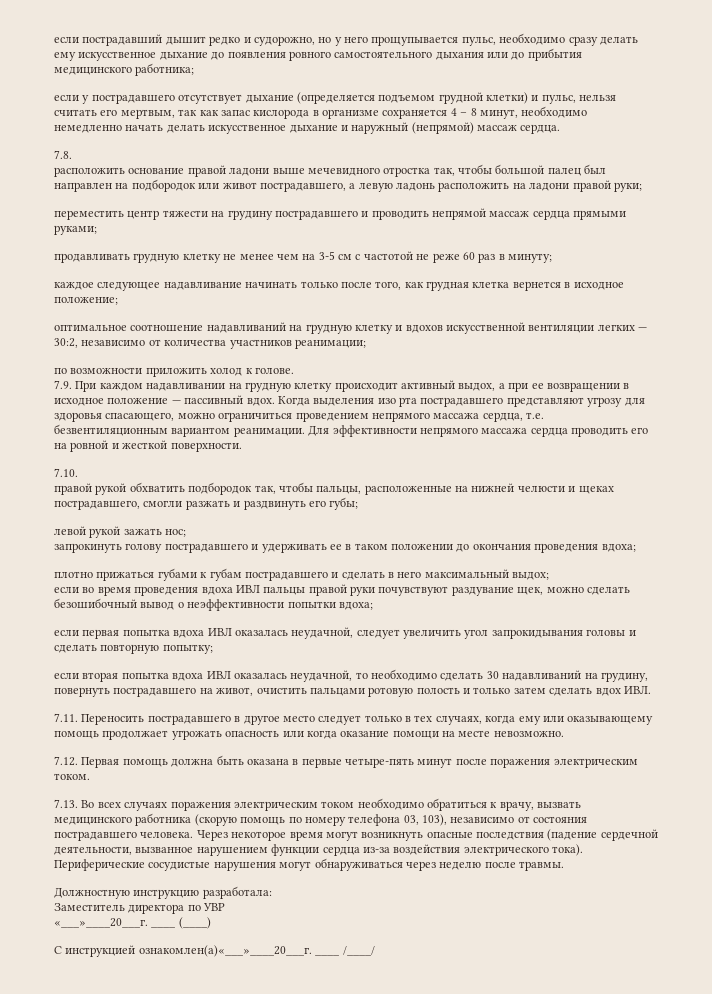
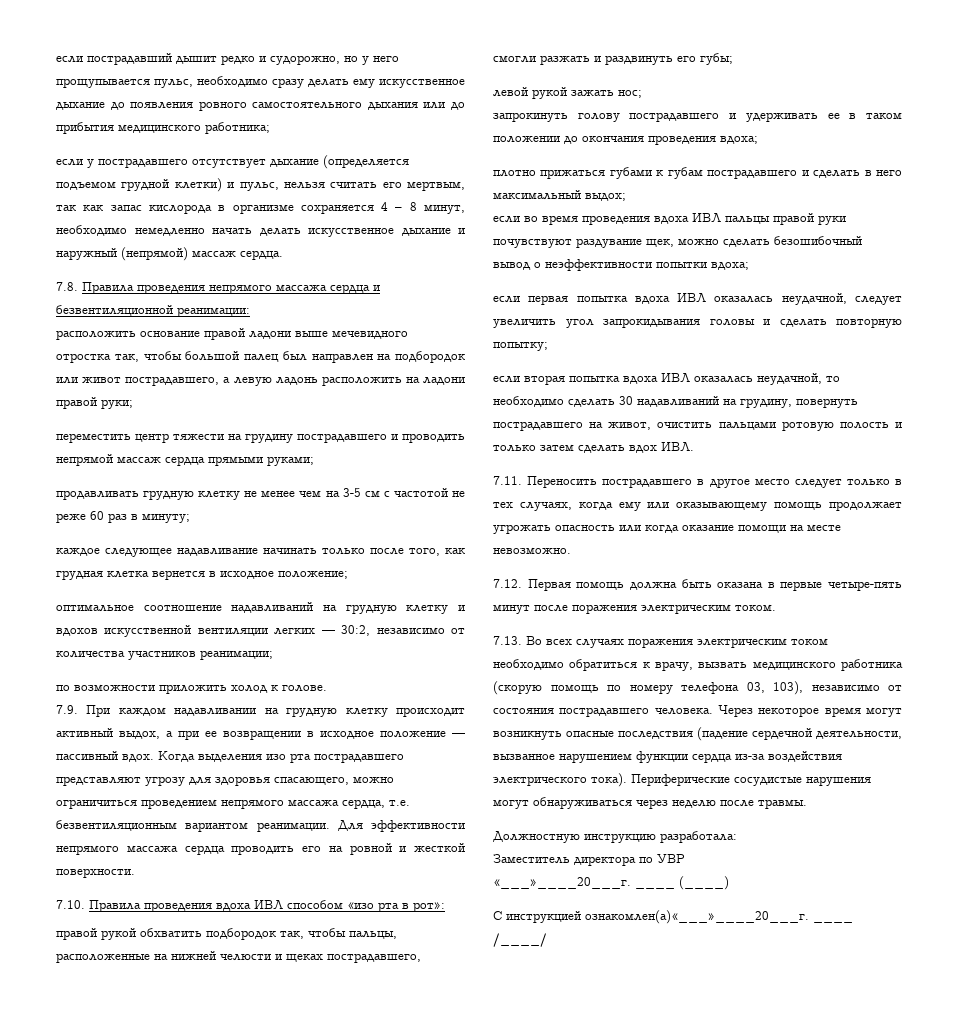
(72, 154) none -> [82,282,380,294] [56,305,250,317] Правила проведения непрямого массажа сердца и безвентиляционной реанимации:
(78, 472) none -> [89,900,445,912] Правила проведения вдоха ИВЛ способом «изо рта в рот»:

